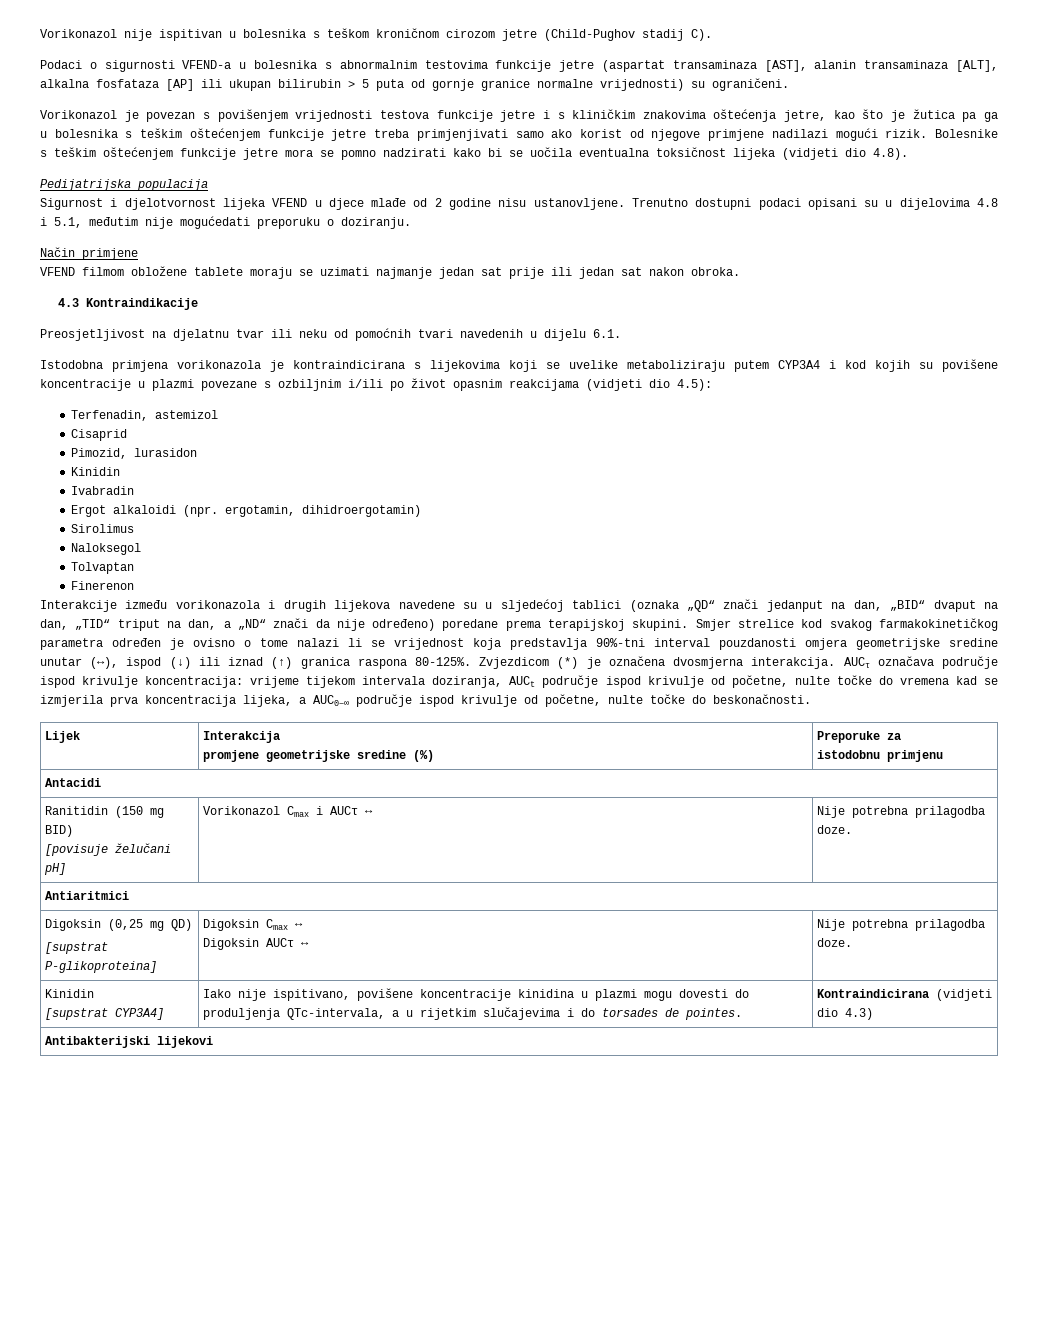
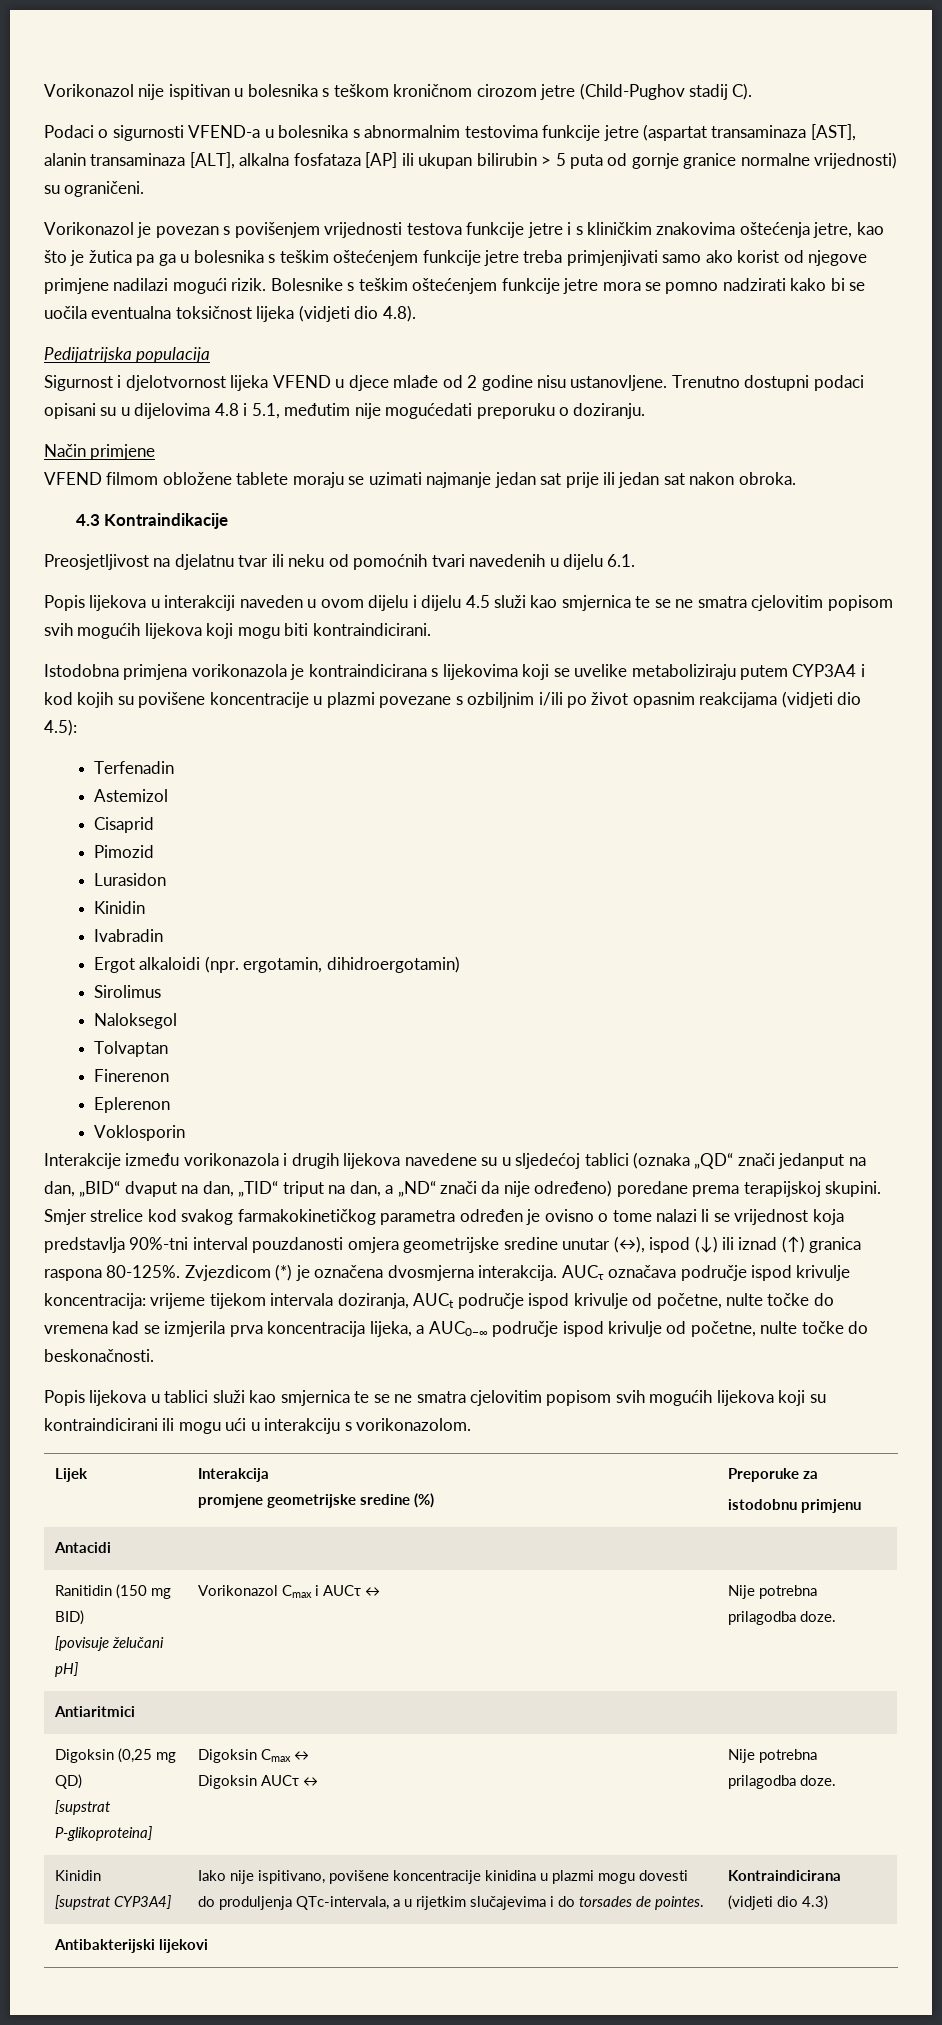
(621, 333) none -> [44,595,893,611] [44,623,431,639] // Popis lijekova u interakciji naveden u ovom dijelu i dijelu 4.5 služi kao smjernica te se ne smatra cjelovitim popisom svih mogućih lijekova koji mogu biti kontraindicirani.
[70,410,218,421] Terfenadin, astemizol -> [93,761,174,774] [93,789,168,802] Terfenadin // Astemizol
[70,448,197,459] Pimozid, lurasidon -> [93,845,154,858] [93,873,166,886] Pimozid // Lurasidon
(134, 585) none -> [93,1097,170,1113] [93,1125,185,1141] // Eplerenon // Voklosporin
(811, 699) none -> [44,1390,826,1406] [44,1418,472,1434] // Popis lijekova u tablici služi kao smjernica te se ne smatra cjelovitim popisom svih mogućih lijekova koji su kontraindicirani ili mogu ući u interakciju s vorikonazolom.

